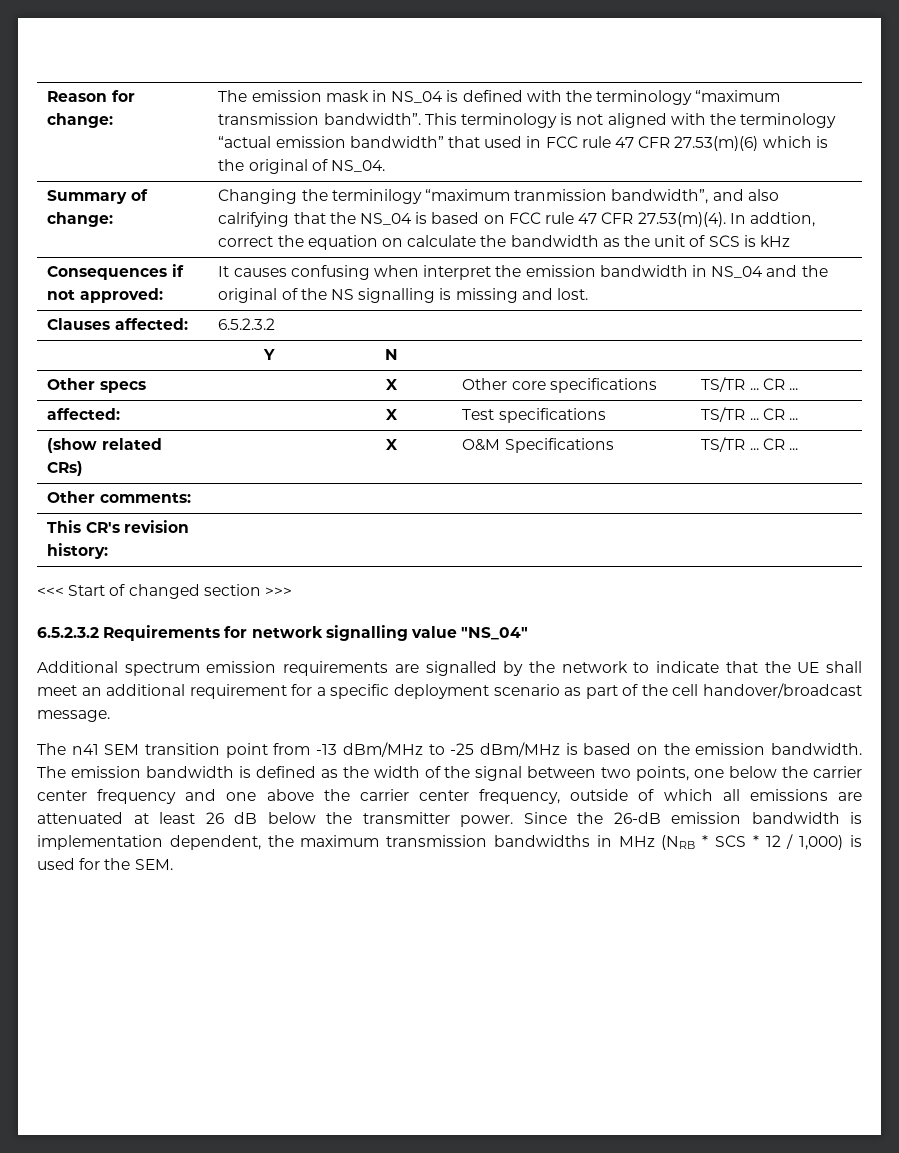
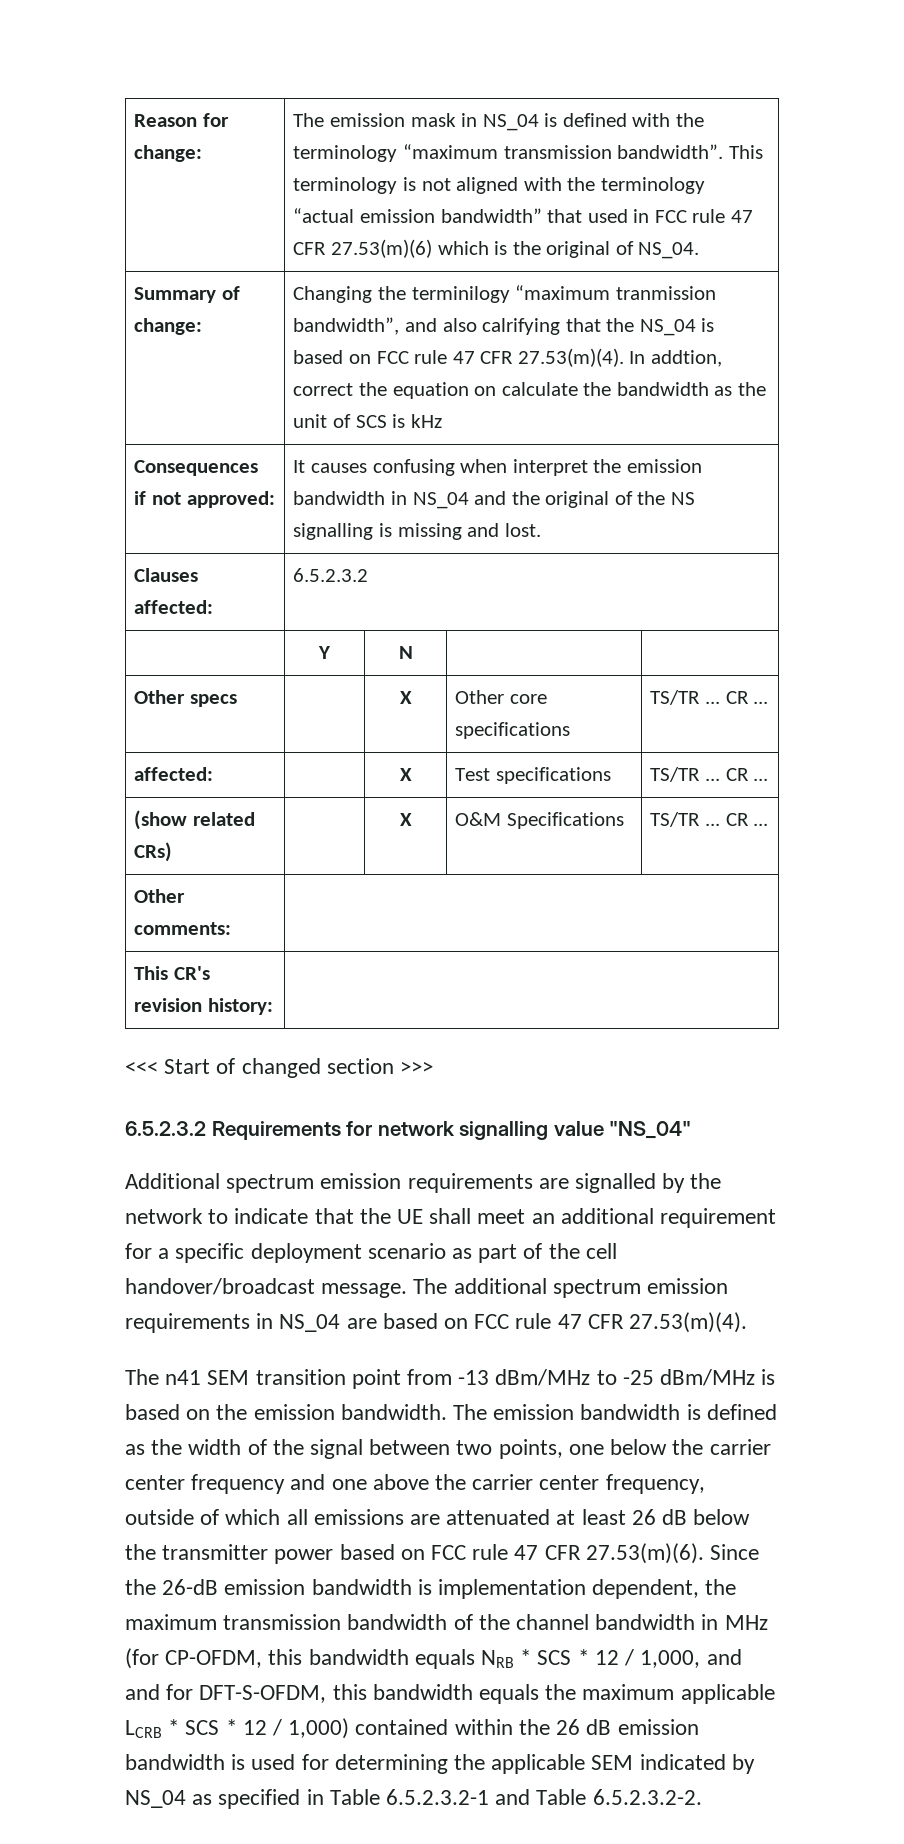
(110, 716) none -> [413,1278,729,1298] [125,1312,748,1333] The additional spectrum emission requirements in NS_04 are based on FCC rule 47 CFR 27.53(m)(4).
[460,815,513,827] power. -> [274,1543,704,1564] power based on FCC rule 47 CFR 27.53(m)(6).
[494,835,696,850] bandwidths in MHz (NRB -> [347,1614,768,1630] [125,1648,742,1669] [125,1684,775,1704] [125,1720,162,1738] bandwidth of the channel bandwidth in MHz (for CP-OFDM, this bandwidth equals NRB * SCS * 12 / 1,000, and and for DFT-S-OFDM, this bandwidth equals the maximum applicable LCRB
[849,835,862,847] [37,858,173,870] is used for the SEM. -> [355,1719,699,1735] [125,1754,755,1774] [125,1789,702,1809] contained within the 26 dB emission bandwidth is used for determining the applicable SEM indicated by NS_04 as specified in Table 6.5.2.3.2-1 and Table 6.5.2.3.2-2.

